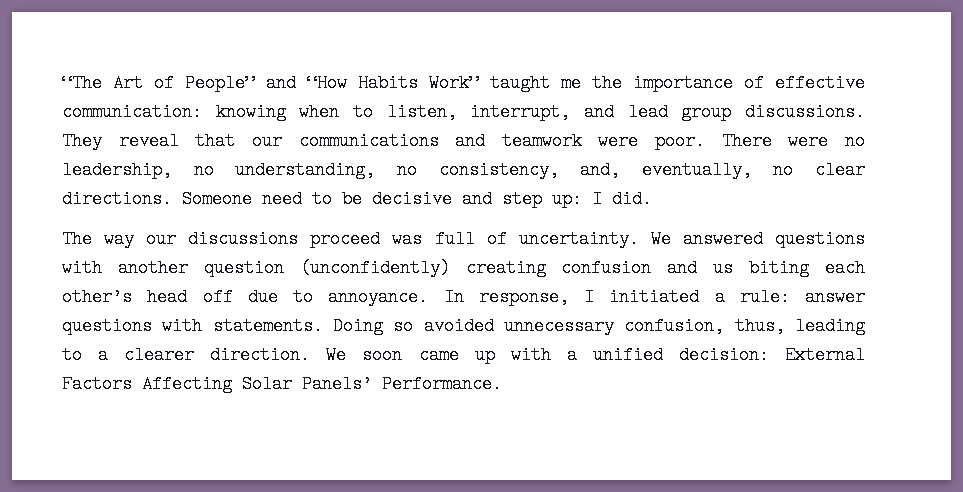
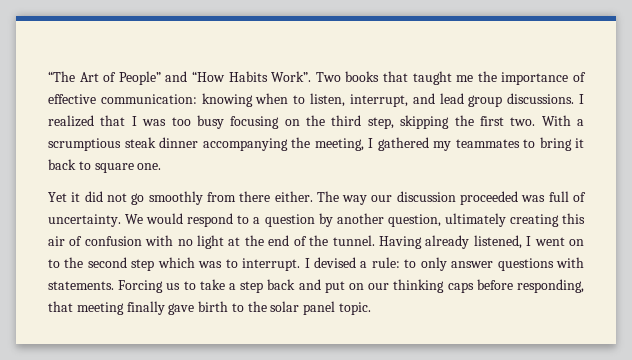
[429,74,479,92] Work” -> [271,71,408,82] Work”. Two books that
[62,132,865,150] [62,161,865,179] [62,190,652,208] They reveal that our communications and teamwork were poor. There were no leadership, no understanding, no consistency, and, eventually, no clear directions. Someone need to be decisive and step up: I did. // -> [579,94,584,104] [48,115,584,129] [48,137,584,151] [48,159,162,173] [48,191,313,205] I realized that I was too busy focusing on the third step, skipping the first two. With a scrumptious steak dinner accompanying the meeting, I gathered my teammates to bring it back to square one. // Yet it did not go smoothly from there either.
[188,230,381,248] discussions proceed -> [396,191,519,205] discussion proceeded
[682,230,865,248] [62,259,866,277] [62,288,865,306] [62,317,865,335] [62,346,865,364] [62,375,502,393] answered questions with another question (unconfidently) creating confusion and us biting each other’s head off due to annoyance. In response, I initiated a rule: answer questions with statements. Doing so avoided unnecessary confusion, thus, leading to a clearer direction. We soon came up with a unified decision: External Factors Affecting Solar Panels’ Performance. -> [146,213,585,227] [48,235,585,249] [48,257,584,271] [48,279,584,293] [48,301,372,315] would respond to a question by another question, ultimately creating this air of confusion with no light at the end of the tunnel. Having already listened, I went on to the second step which was to interrupt. I devised a rule: to only answer questions with statements. Forcing us to take a step back and put on our thinking caps before responding, that meeting finally gave birth to the solar panel topic.

